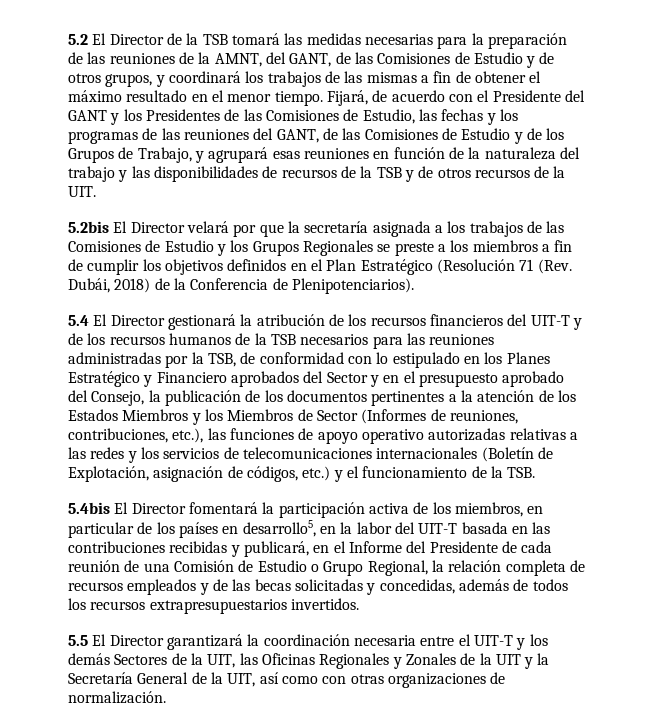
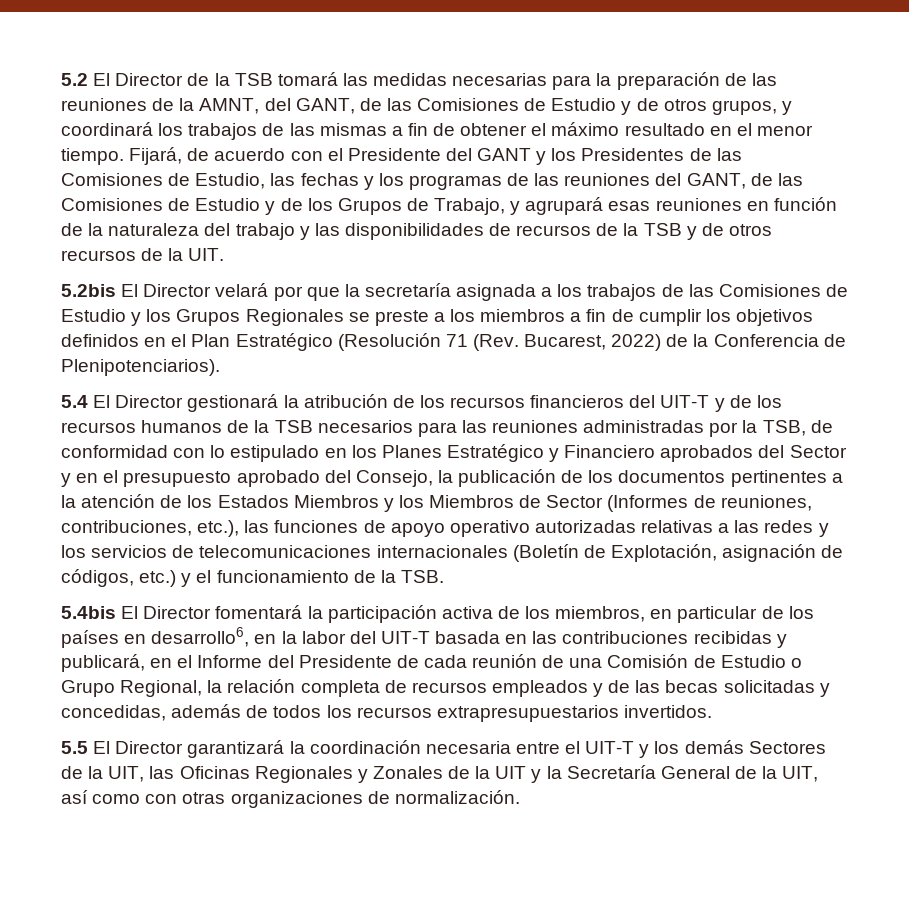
[68,278,151,293] Dubái, 2018) -> [524,334,662,351] Bucarest, 2022)
[242,520,316,537] desarrollo5, -> [151,627,250,647] desarrollo6,

